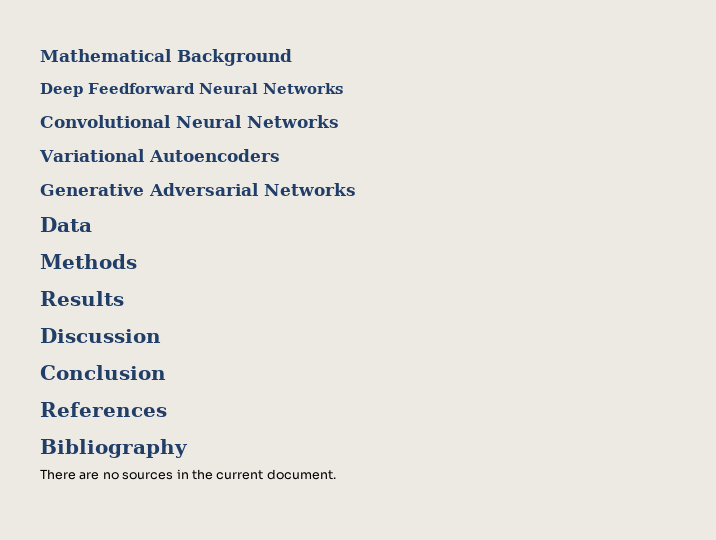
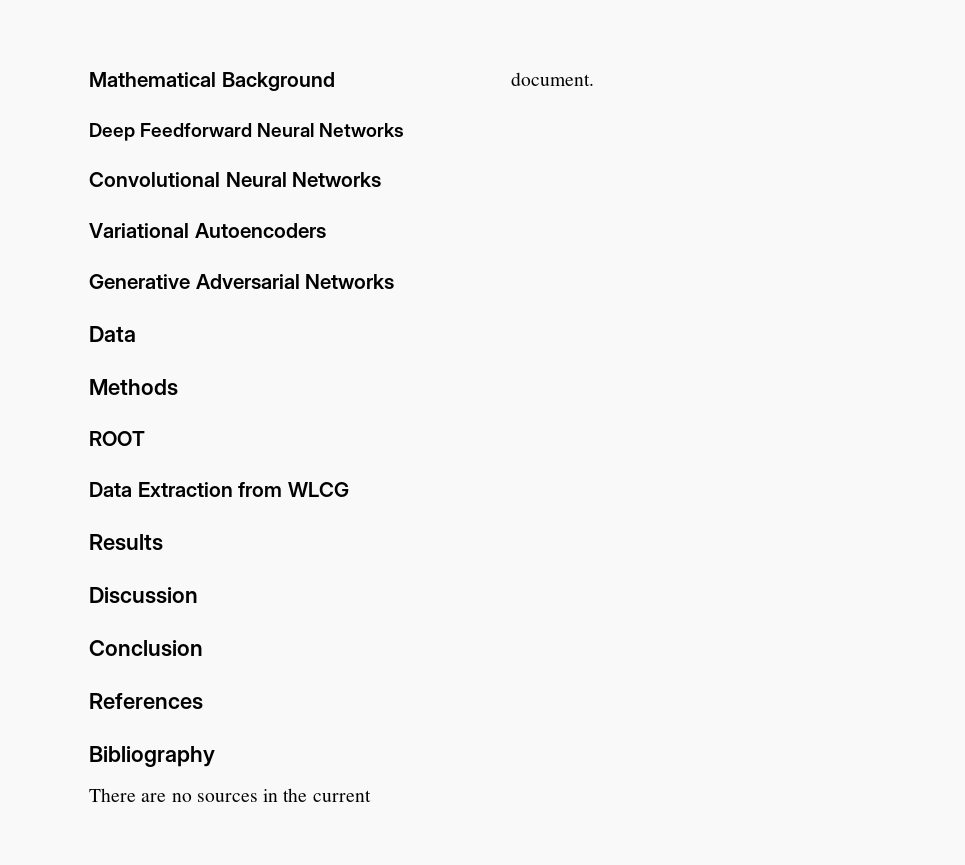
(137, 261) none -> [89,431,145,446] [89,482,349,497] // ROOT // Data Extraction from WLCG

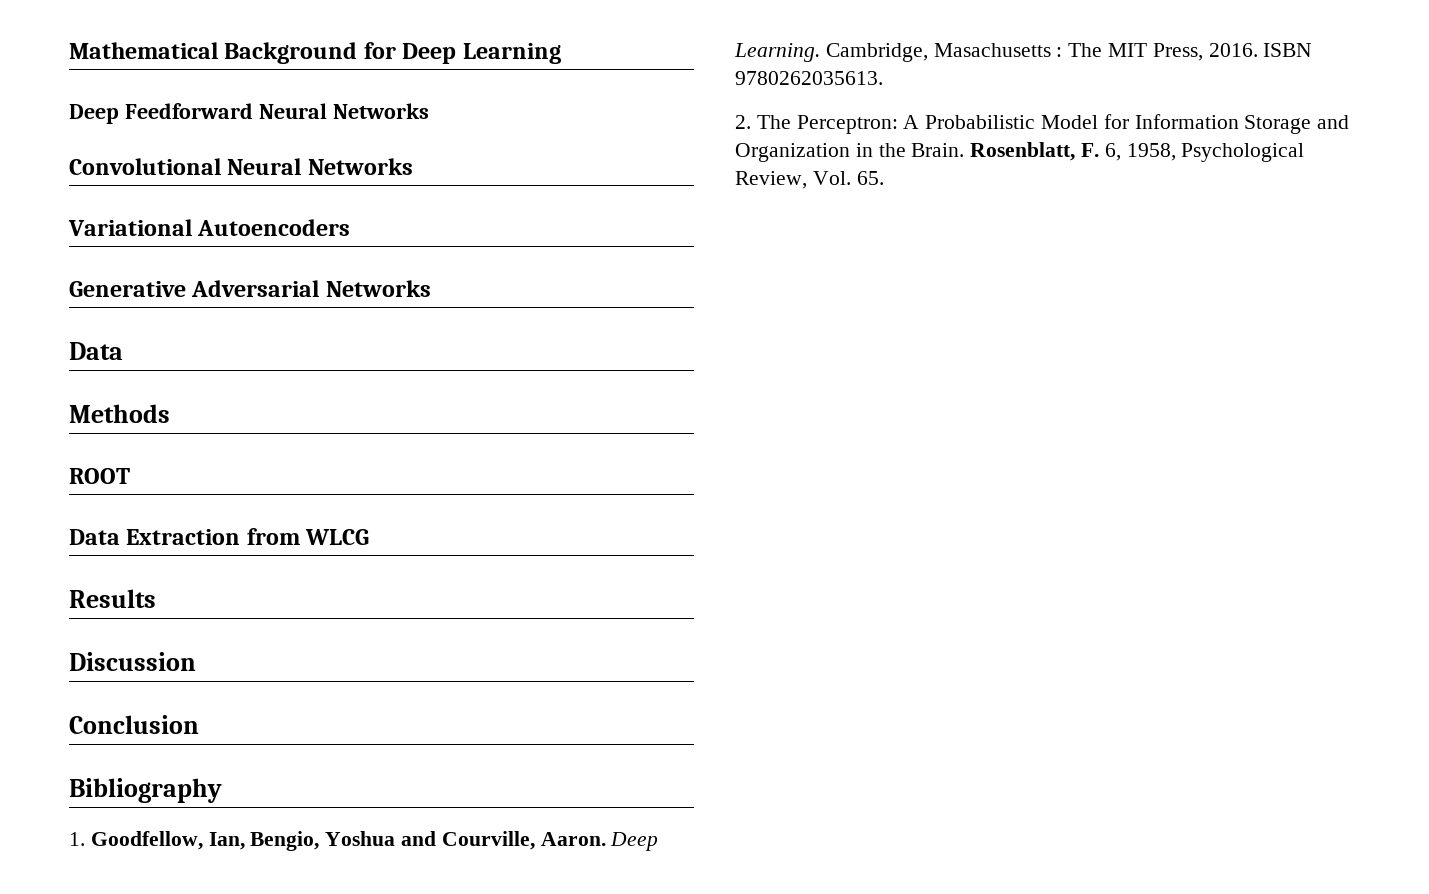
(335, 81) none -> [363,42,561,64] for Deep Learning
[89,693,203,710] // References -> (199, 724) none
[89,788,371,802] [511,72,594,86] There are no sources in the current document. -> [69,831,659,851] [734,43,1313,62] [735,71,883,85] [735,114,1350,134] [735,142,1305,162] [735,171,884,189] 1. Goodfellow, Ian, Bengio, Yoshua and Courville, Aaron. Deep Learning. Cambridge, Masachusetts : The MIT Press, 2016. ISBN 9780262035613. // 2. The Perceptron: A Probabilistic Model for Information Storage and Organization in the Brain. Rosenblatt, F. 6, 1958, Psychological Review, Vol. 65.

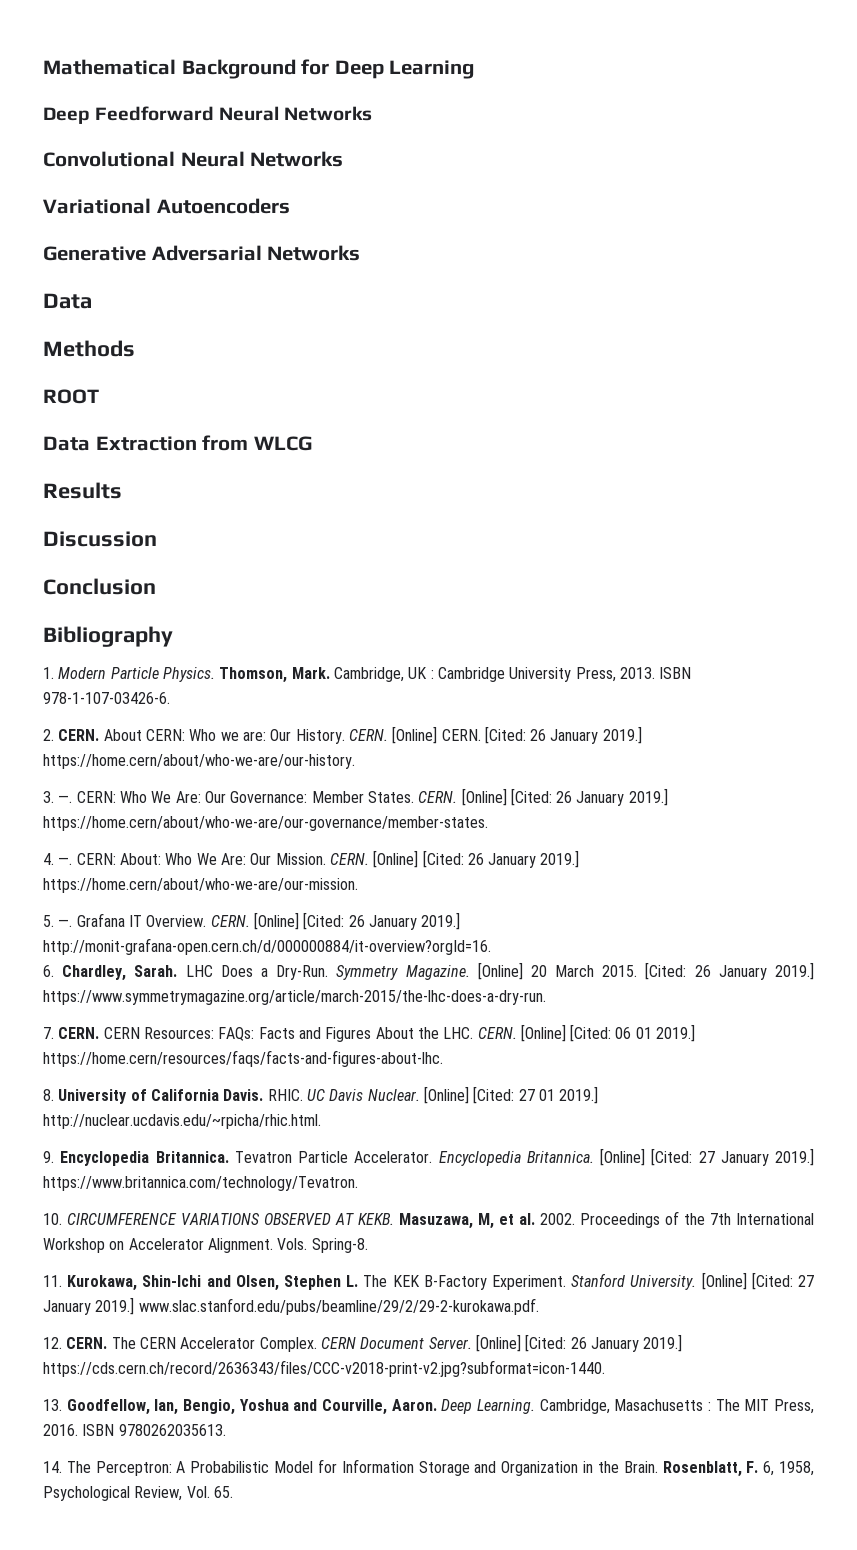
(85, 839) none -> [58,667,692,683] [43,692,170,704] [43,726,642,744] [43,754,355,769] [43,788,668,806] [43,816,488,831] [43,850,580,868] [43,878,358,893] [43,912,461,930] [43,938,491,955] [43,962,814,981] [43,990,546,1005] [43,1024,696,1042] [43,1050,443,1067] [43,1086,599,1104] [43,1114,321,1129] [43,1148,814,1166] [43,1176,358,1191] [43,1211,814,1229] [43,1238,368,1253] [43,1272,815,1291] [43,1297,539,1315] [43,1334,683,1352] [43,1360,605,1377] [43,1399,62,1411] Modern Particle Physics. Thomson, Mark. Cambridge, UK : Cambridge University Press, 2013. ISBN 978-1-107-03426-6. // 2. CERN. About CERN: Who we are: Our History. CERN. [Online] CERN. [Cited: 26 January 2019.] https://home.cern/about/who-we-are/our-history. // 3. —. CERN: Who We Are: Our Governance: Member States. CERN. [Online] [Cited: 26 January 2019.] https://home.cern/about/who-we-are/our-governance/member-states. // 4. —. CERN: About: Who We Are: Our Mission. CERN. [Online] [Cited: 26 January 2019.] https://home.cern/about/who-we-are/our-mission. // 5. —. Grafana IT Overview. CERN. [Online] [Cited: 26 January 2019.] http://monit-grafana-open.cern.ch/d/000000884/it-overview?orgId=16. // 6. Chardley, Sarah. LHC Does a Dry-Run. Symmetry Magazine. [Online] 20 March 2015. [Cited: 26 January 2019.] https://www.symmetrymagazine.org/article/march-2015/the-lhc-does-a-dry-run. // 7. CERN. CERN Resources: FAQs: Facts and Figures About the LHC. CERN. [Online] [Cited: 06 01 2019.] https://home.cern/resources/faqs/facts-and-figures-about-lhc. // 8. University of California Davis. RHIC. UC Davis Nuclear. [Online] [Cited: 27 01 2019.] http://nuclear.ucdavis.edu/~rpicha/rhic.html. // 9. Encyclopedia Britannica. Tevatron Particle Accelerator. Encyclopedia Britannica. [Online] [Cited: 27 January 2019.] https://www.britannica.com/technology/Tevatron. // 10. CIRCUMFERENCE VARIATIONS OBSERVED AT KEKB. Masuzawa, M, et al. 2002. Proceedings of the 7th International Workshop on Accelerator Alignment. Vols. Spring-8. // 11. Kurokawa, Shin-Ichi and Olsen, Stephen L. The KEK B-Factory Experiment. Stanford University. [Online] [Cited: 27 January 2019.] www.slac.stanford.edu/pubs/beamline/29/2/29-2-kurokawa.pdf. // 12. CERN. The CERN Accelerator Complex. CERN Document Server. [Online] [Cited: 26 January 2019.] https://cds.cern.ch/record/2636343/files/CCC-v2018-print-v2.jpg?subformat=icon-1440. // 13.
[735,115,751,129] 2. -> [43,1461,62,1473] 14.

